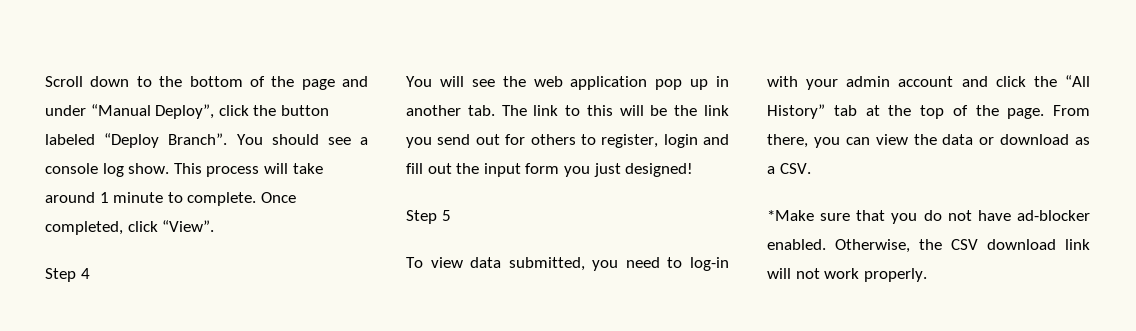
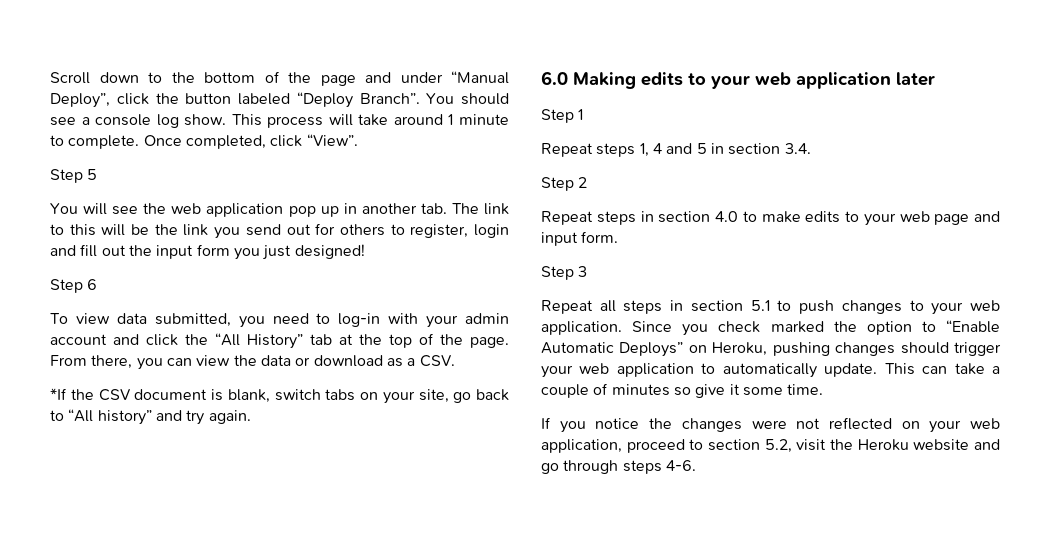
[80,268,90,279] 4 -> [87,169,98,180] 5
[441,210,451,221] 5 -> [87,279,98,290] 6
[767,210,1090,224] [767,239,1090,253] [767,268,927,282] *Make sure that you do not have ad-blocker enabled. Otherwise, the CSV download link will not work properly. -> [50,388,509,404] [50,409,251,425] [541,71,935,89] [541,109,584,123] [541,143,811,157] [541,177,588,191] [541,211,1000,226] [541,231,619,246] [541,266,588,280] [541,300,1000,315] [541,320,1000,336] [541,342,1001,357] [541,363,1001,378] [541,383,824,398] [541,417,1000,433] [541,439,1000,453] [541,460,696,474] *If the CSV document is blank, switch tabs on your site, go back to “All history” and try again. // 6.0 Making edits to your web application later // Step 1 // Repeat steps 1, 4 and 5 in section 3.4. // Step 2 // Repeat steps in section 4.0 to make edits to your web page and input form. // Step 3 // Repeat all steps in section 5.1 to push changes to your web application. Since you check marked the option to “Enable Automatic Deploys” on Heroku, pushing changes should trigger your web application to automatically update. This can take a couple of minutes so give it some time. // If you notice the changes were not reflected on your web application, proceed to section 5.2, visit the Heroku website and go through steps 4-6.

